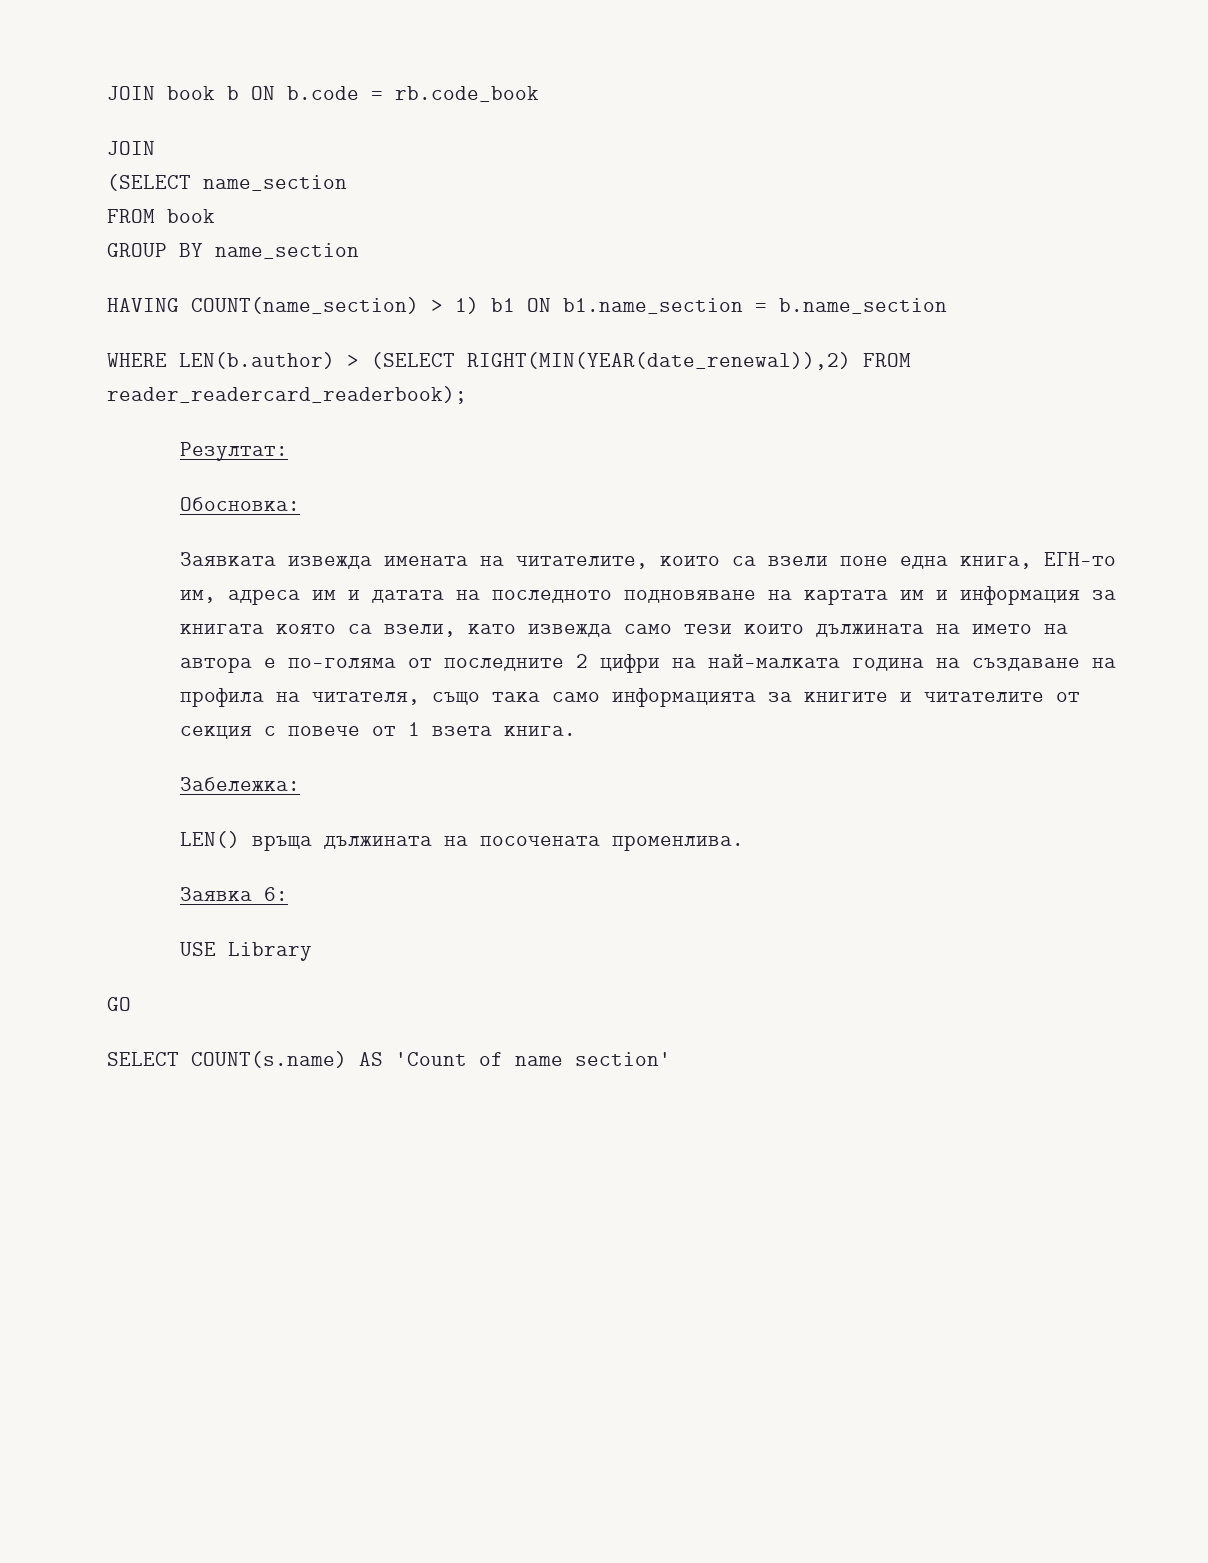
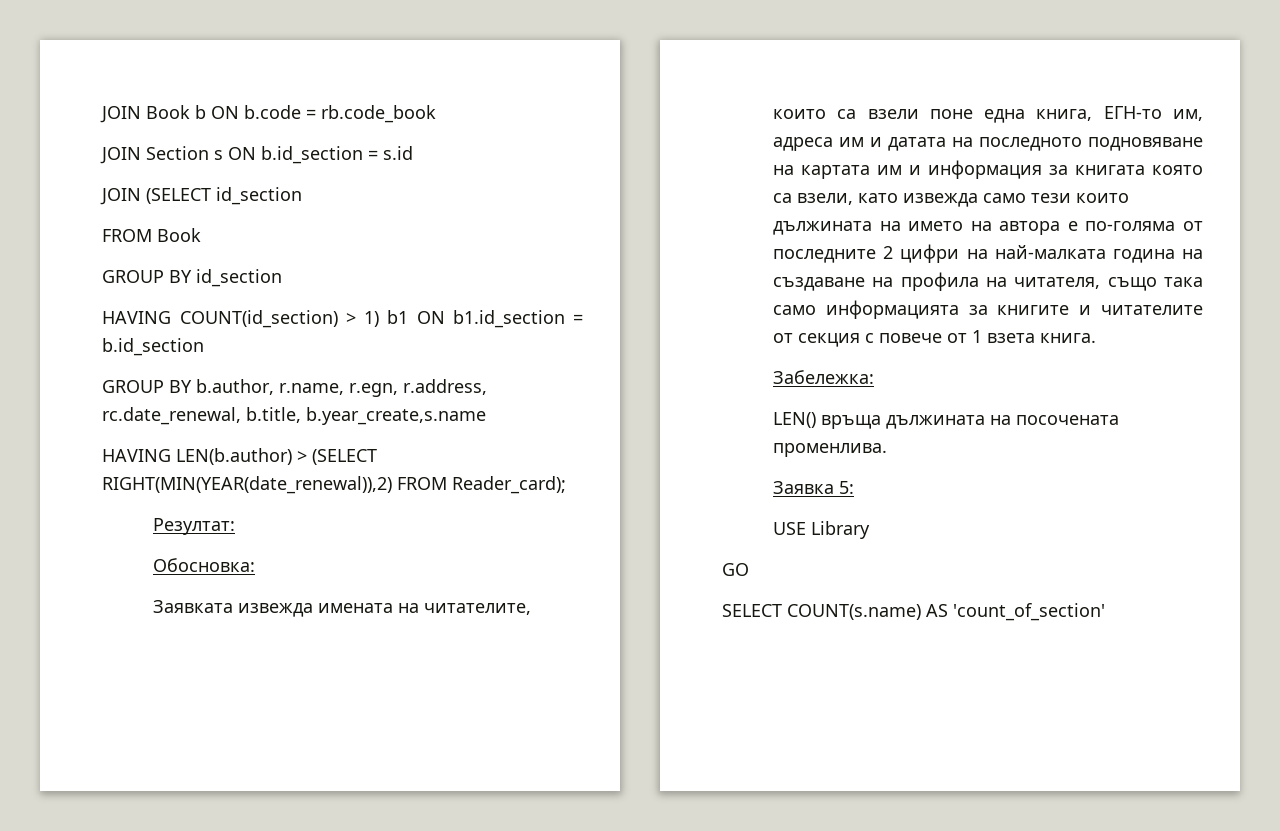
[107,86,216,100] JOIN book -> [100,105,191,123] JOIN Book
[107,174,348,191] [107,209,216,223] [107,243,360,259] [107,297,420,314] // (SELECT name_section // FROM book // GROUP BY name_section // HAVING COUNT(name_section) -> [146,146,414,164] [100,187,303,205] [102,228,202,242] [102,269,283,287] [102,310,338,328] Section s ON b.id_section = s.id // JOIN (SELECT id_section // FROM Book // GROUP BY id_section // HAVING COUNT(id_section)
[563,298,948,314] [107,353,168,368] b1.name_section = b.name_section // WHERE -> [452,310,583,328] [102,338,205,356] [102,379,488,397] [102,407,487,425] [102,449,172,462] b1.id_section = b.id_section // GROUP BY b.author, r.name, r.egn, r.address, rc.date_renewal, b.title, b.year_create,s.name // HAVING
[107,386,468,404] reader_readercard_readerbook); -> [452,476,567,494] Reader_card);
[263,887,288,901] 6: -> [839,481,855,494] 5:
[395,1052,672,1066] 'Count of name section' -> [953,603,1106,621] 'count_of_section'

